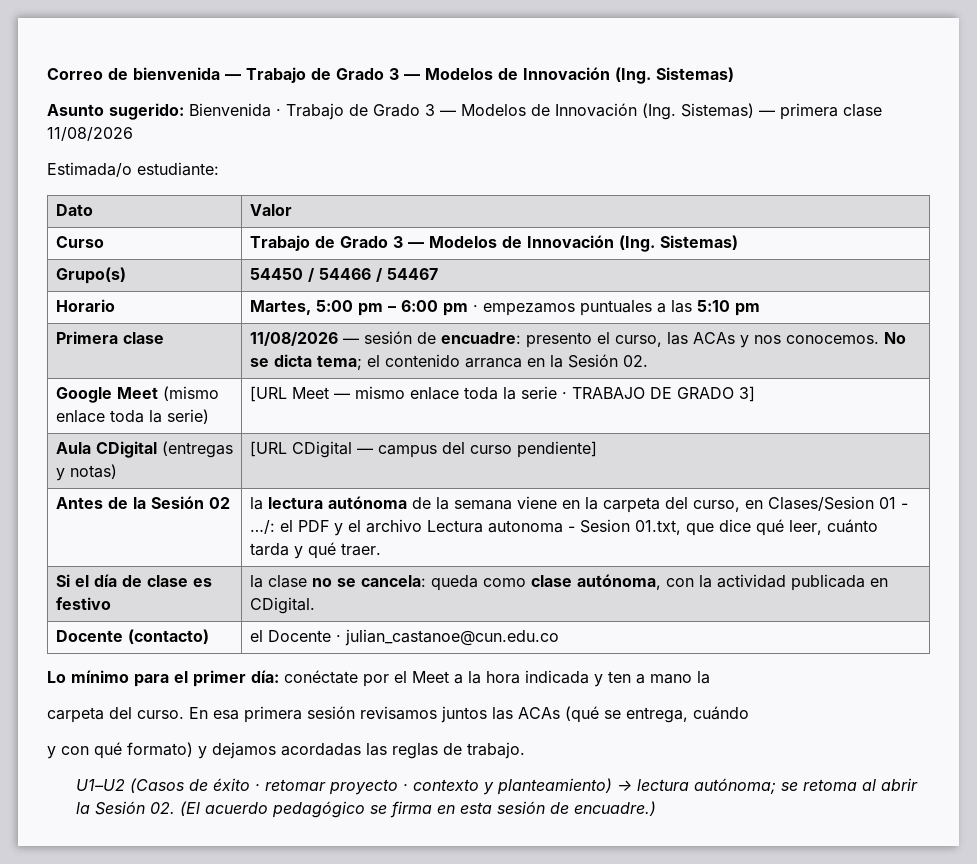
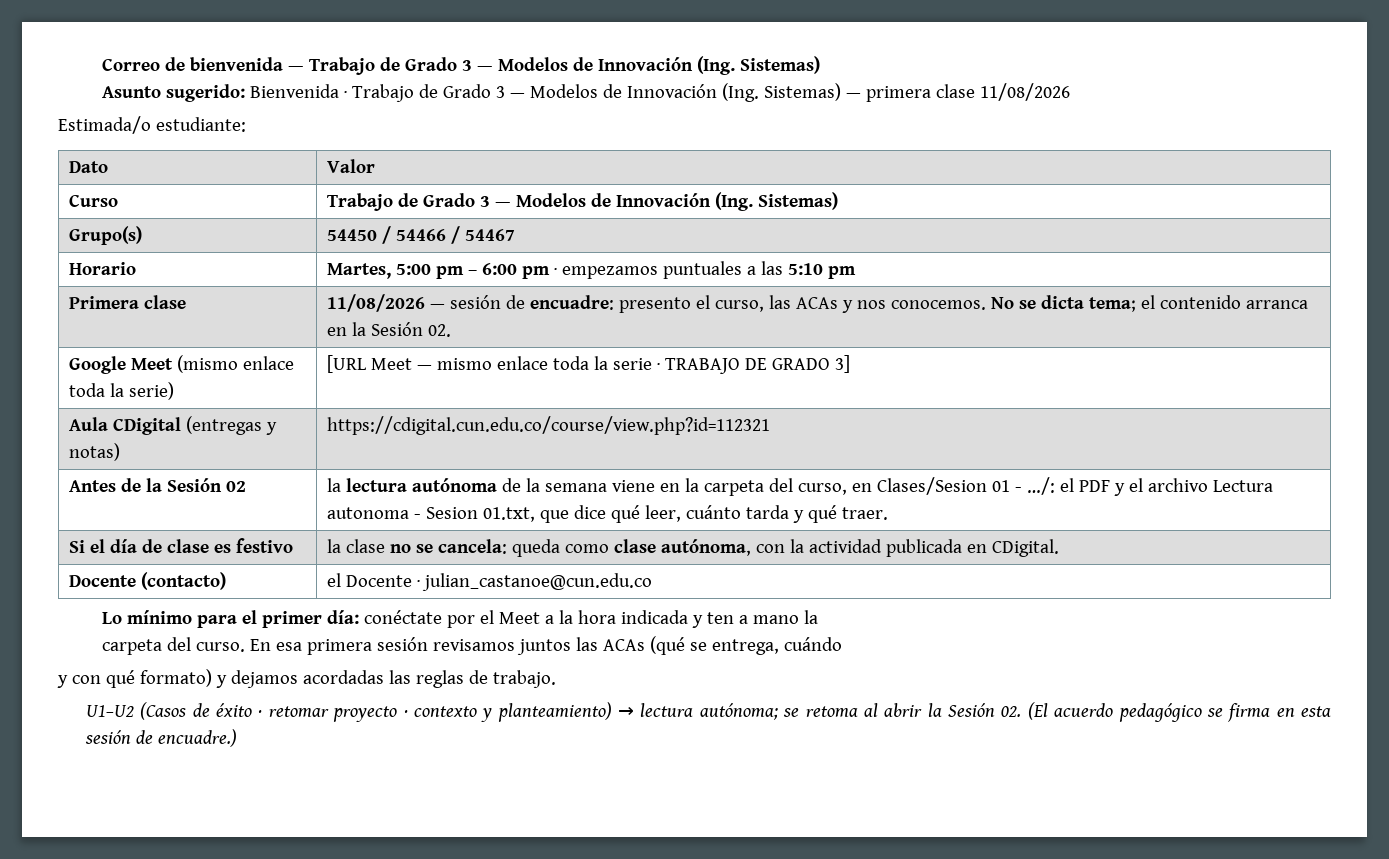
[249,441,597,458] [URL CDigital — campus del curso pendiente] -> [326,416,770,435] https://cdigital.cun.edu.co/course/view.php?id=112321

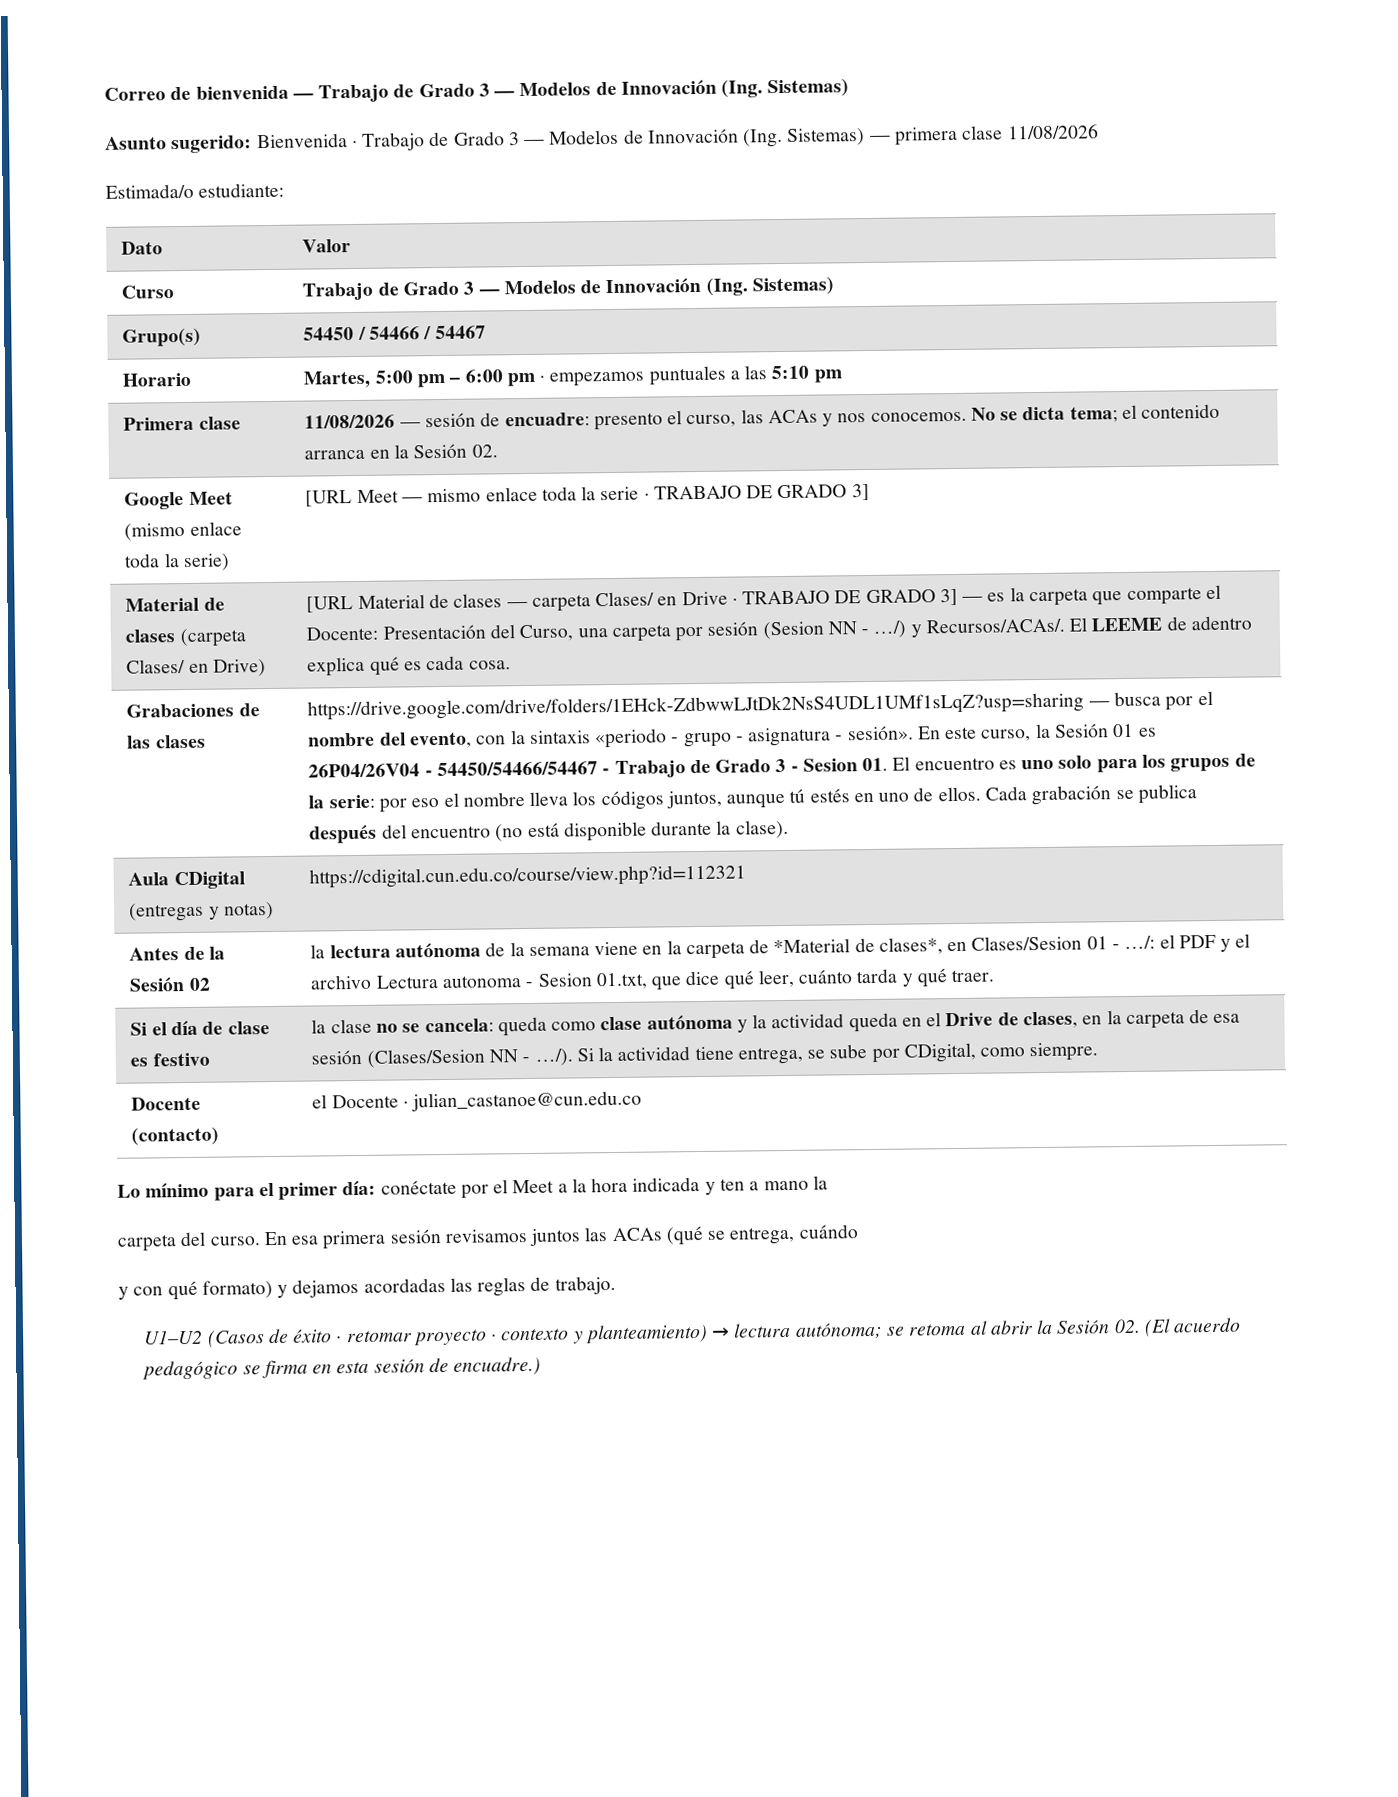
(850, 364) none -> [125,597,225,612] [125,628,247,648] [126,658,267,677] [306,584,1221,613] [306,615,1252,642] [307,655,511,677] [126,703,260,718] [127,734,206,749] [307,690,1213,721] [308,723,1157,749] [308,753,1256,778] [308,784,1197,813] [309,819,789,844] // Material de clases (carpeta Clases/ en Drive) | [URL Material de clases — carpeta Clases/ en Drive · TRABAJO DE GRADO 3] — es la carpeta que comparte el Docente: Presentación del Curso, una carpeta por sesión (Sesion NN - …/) y Recursos/ACAs/. El LEEME de adentro explica qué es cada cosa. // Grabaciones de las clases | https://drive.google.com/drive/folders/1EHck-ZdbwwLJtDk2NsS4UDL1UMf1sLqZ?usp=sharing — busca por el nombre del evento, con la sintaxis «periodo - grupo - asignatura - sesión». En este curso, la Sesión 01 es 26P04/26V04 - 54450/54466/54467 - Trabajo de Grado 3 - Sesion 01. El encuentro es uno solo para los grupos de la serie: por eso el nombre lleva los códigos juntos, aunque tú estés en uno de ellos. Cada grabación se publica después del encuentro (no está disponible durante la clase).
[768,478,847,495] del curso, -> [749,937,943,955] de *Material de clases*,
[660,539,1059,557] autónoma, con la actividad publicada en CDigital. -> [646,1009,1241,1033] [311,1042,1099,1068] autónoma y la actividad queda en el Drive de clases, en la carpeta de esa sesión (Clases/Sesion NN - …/). Si la actividad tiene entrega, se sube por CDigital, como siempre.

